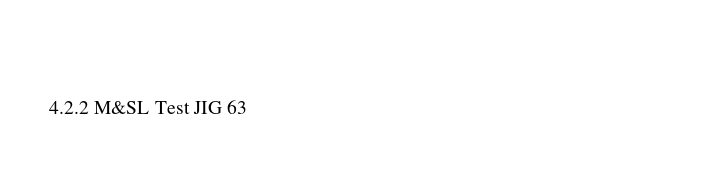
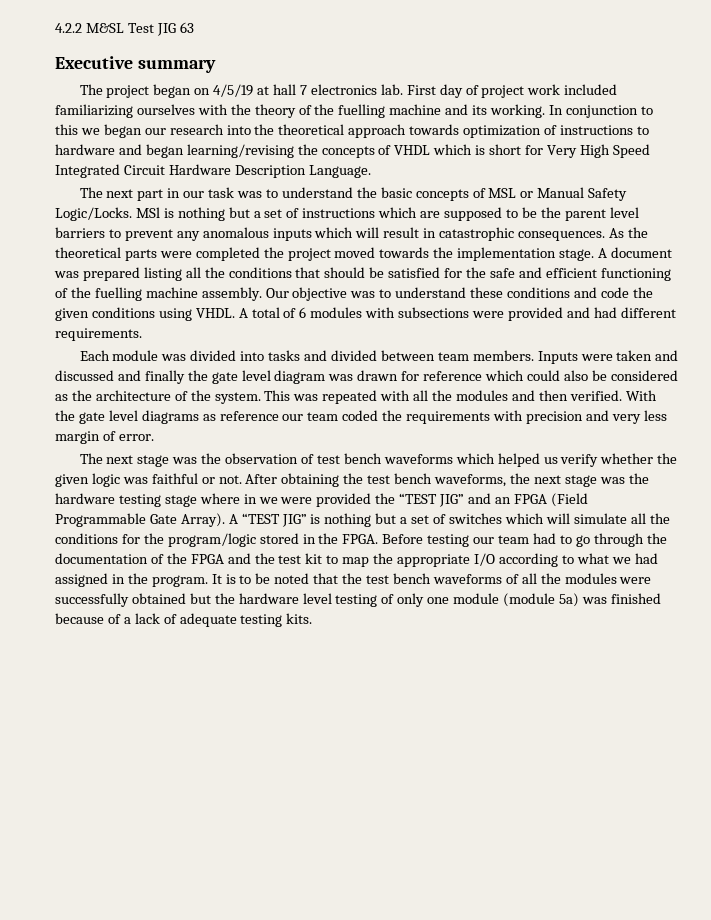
(248, 107) none -> [55,56,216,73] [79,84,618,98] [55,104,653,118] [55,124,649,138] [55,144,650,158] [55,164,371,178] [79,187,628,201] [55,207,639,221] [55,227,648,241] [55,247,672,261] [54,267,671,281] [55,287,653,301] [55,307,676,321] [55,328,142,341] [79,350,679,364] [55,370,678,384] [55,390,657,404] [55,410,667,424] [55,431,154,444] [79,453,678,467] [55,473,649,487] [55,493,588,507] [55,513,670,527] [55,533,667,547] [55,553,658,567] [55,573,652,587] [55,593,661,607] [55,613,313,627] // Executive summary // The project began on 4/5/19 at hall 7 electronics lab. First day of project work included familiarizing ourselves with the theory of the fuelling machine and its working. In conjunction to this we began our research into the theoretical approach towards optimization of instructions to hardware and began learning/revising the concepts of VHDL which is short for Very High Speed Integrated Circuit Hardware Description Language. // The next part in our task was to understand the basic concepts of MSL or Manual Safety Logic/Locks. MSl is nothing but a set of instructions which are supposed to be the parent level barriers to prevent any anomalous inputs which will result in catastrophic consequences. As the theoretical parts were completed the project moved towards the implementation stage. A document was prepared listing all the conditions that should be satisfied for the safe and efficient functioning of the fuelling machine assembly. Our objective was to understand these conditions and code the given conditions using VHDL. A total of 6 modules with subsections were provided and had different requirements. // Each module was divided into tasks and divided between team members. Inputs were taken and discussed and finally the gate level diagram was drawn for reference which could also be considered as the architecture of the system. This was repeated with all the modules and then verified. With the gate level diagrams as reference our team coded the requirements with precision and very less margin of error. // The next stage was the observation of test bench waveforms which helped us verify whether the given logic was faithful or not. After obtaining the test bench waveforms, the next stage was the hardware testing stage where in we were provided the “TEST JIG” and an FPGA (Field Programmable Gate Array). A “TEST JIG” is nothing but a set of switches which will simulate all the conditions for the program/logic stored in the FPGA. Before testing our team had to go through the documentation of the FPGA and the test kit to map the appropriate I/O according to what we had assigned in the program. It is to be noted that the test bench waveforms of all the modules were successfully obtained but the hardware level testing of only one module (module 5a) was finished because of a lack of adequate testing kits.

